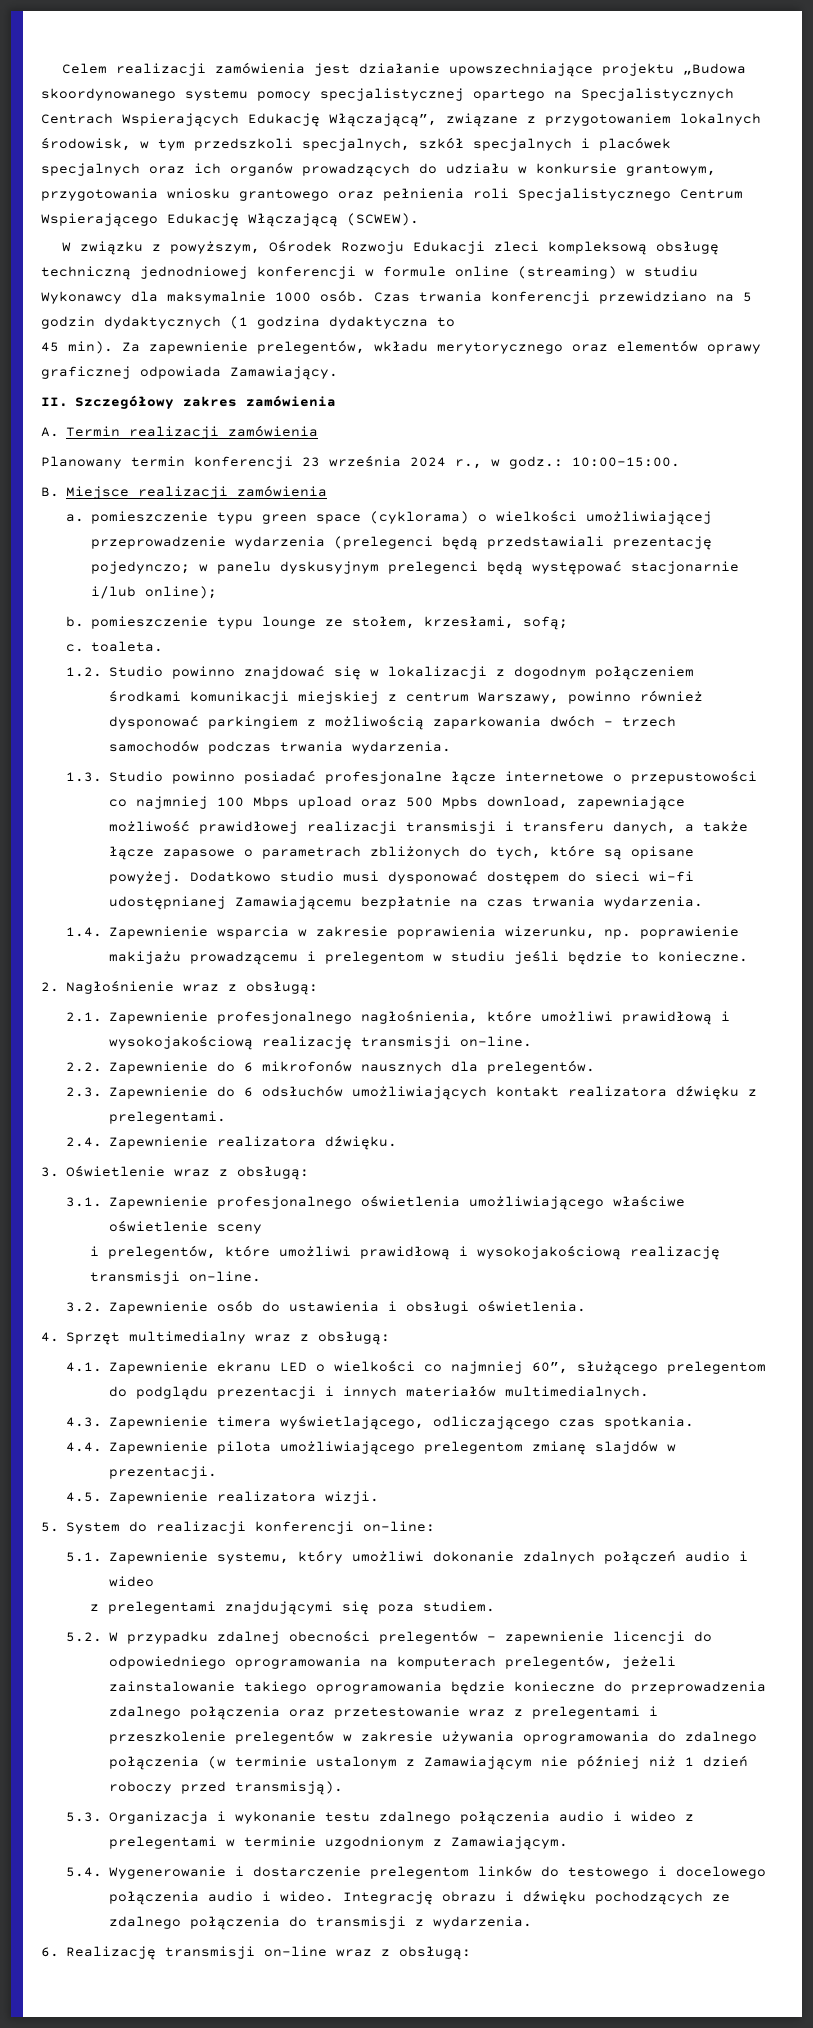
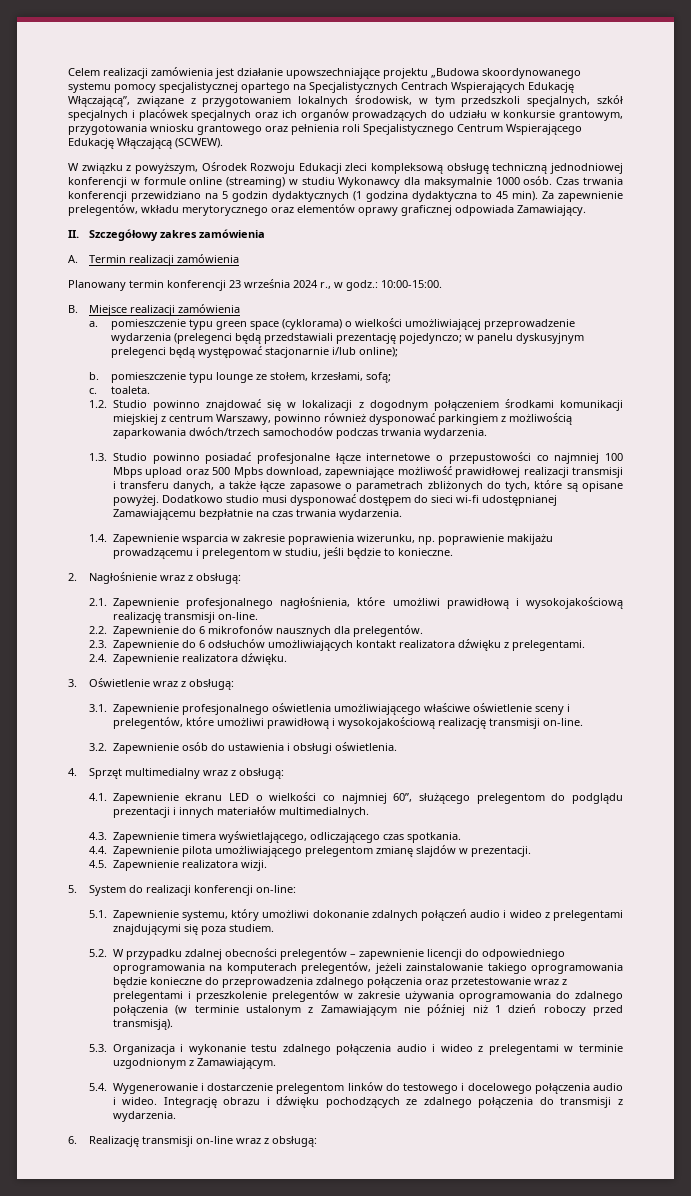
(455, 322) // -> (492, 195) none
[549,715,676,727] dwóch – trzech -> [188,427,260,436] dwóch/trzech
[450,951,505,962] studiu -> [284,548,321,557] studiu,
(262, 1229) // -> (564, 710) none
(154, 1581) // -> (542, 914) none

